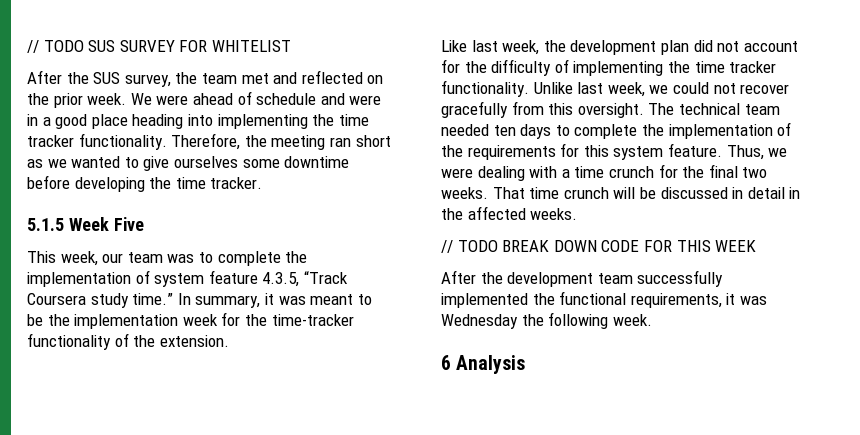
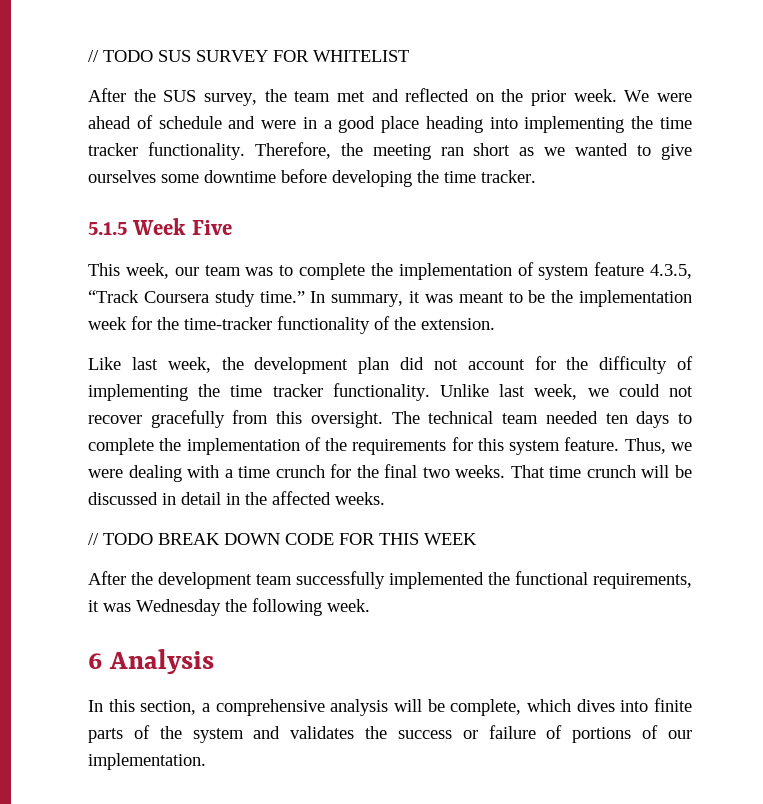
(526, 364) none -> [88,698,692,716] [88,725,692,743] [88,753,206,770] // In this section, a comprehensive analysis will be complete, which dives into finite parts of the system and validates the success or failure of portions of our implementation.

